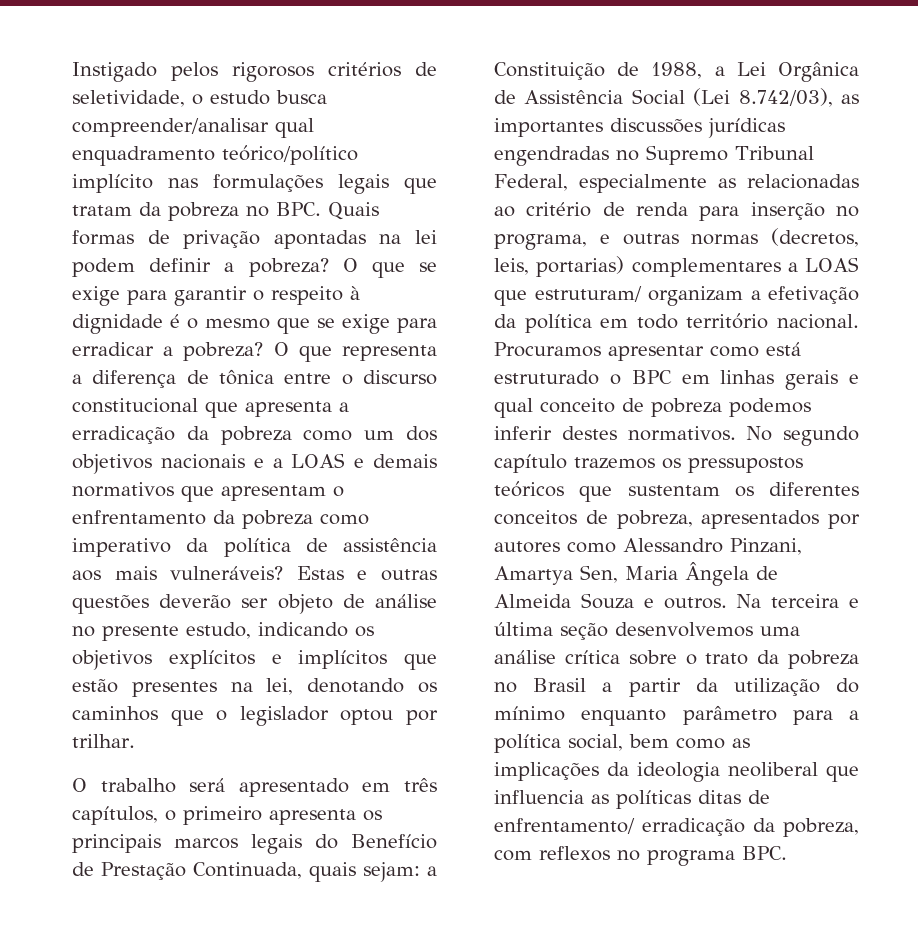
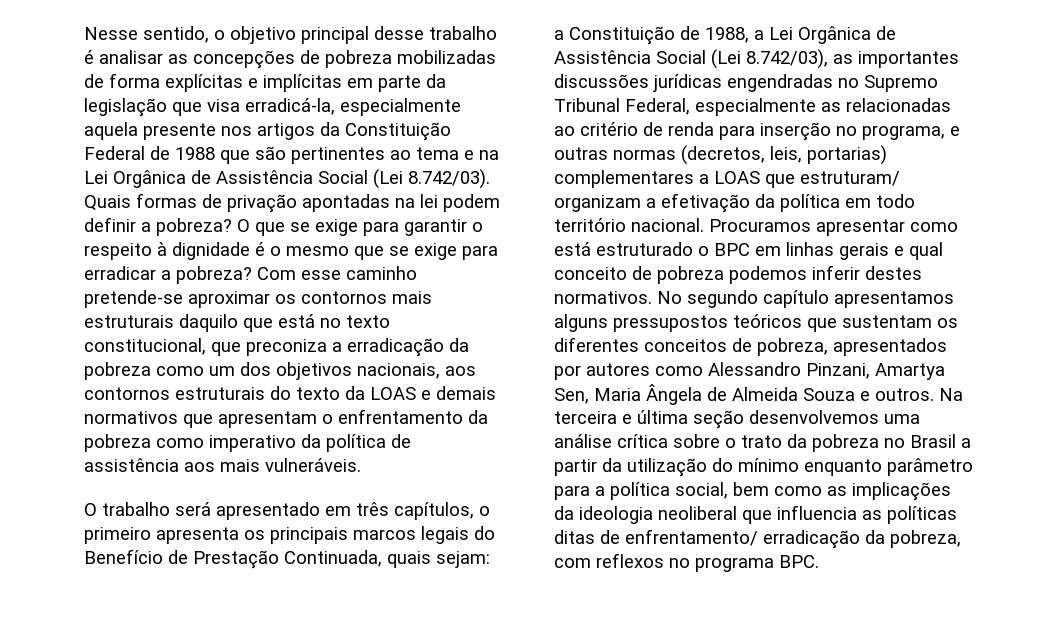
[72,62,437,82] [72,90,327,107] [72,118,314,138] [72,145,358,166] [72,174,437,194] [72,202,321,221] Instigado pelos rigorosos critérios de seletividade, o estudo busca compreender/analisar qual enquadramento teórico/político implícito nas formulações legais que tratam da pobreza no BPC. -> [84,26,497,44] [84,50,496,69] [84,73,446,92] [84,98,461,117] [84,122,451,141] [84,146,499,164] [84,169,490,189] Nesse sentido, o objetivo principal desse trabalho é analisar as concepções de pobreza mobilizadas de forma explícitas e implícitas em parte da legislação que visa erradicá-la, especialmente aquela presente nos artigos da Constituição Federal de 1988 que são pertinentes ao tema e na Lei Orgânica de Assistência Social (Lei 8.742/03).
[273,342,437,362] [72,369,437,388] [72,398,332,418] O que representa a diferença de tônica entre o discurso constitucional que apresenta -> [257,266,417,280] [84,290,432,308] [84,314,390,332] [84,338,327,356] Com esse caminho pretende-se aproximar os contornos mais estruturais daquilo que está no texto constitucional, que preconiza
[160,454,283,469] nacionais e a -> [357,363,476,379] [84,386,365,400] nacionais, aos contornos estruturais do texto da
[170,566,437,581] [72,594,437,614] [72,622,374,641] [72,650,437,670] [72,678,438,697] [72,706,438,726] [72,734,135,748] vulneráveis? Estas e outras questões deverão ser objeto de análise no presente estudo, indicando os objetivos explícitos e implícitos que estão presentes na lei, denotando os caminhos que o legislador optou por trilhar. -> [265,458,361,472] vulneráveis.
[574,457,681,469] trazemos os -> [834,291,954,308] [554,314,608,332] apresentamos alguns

